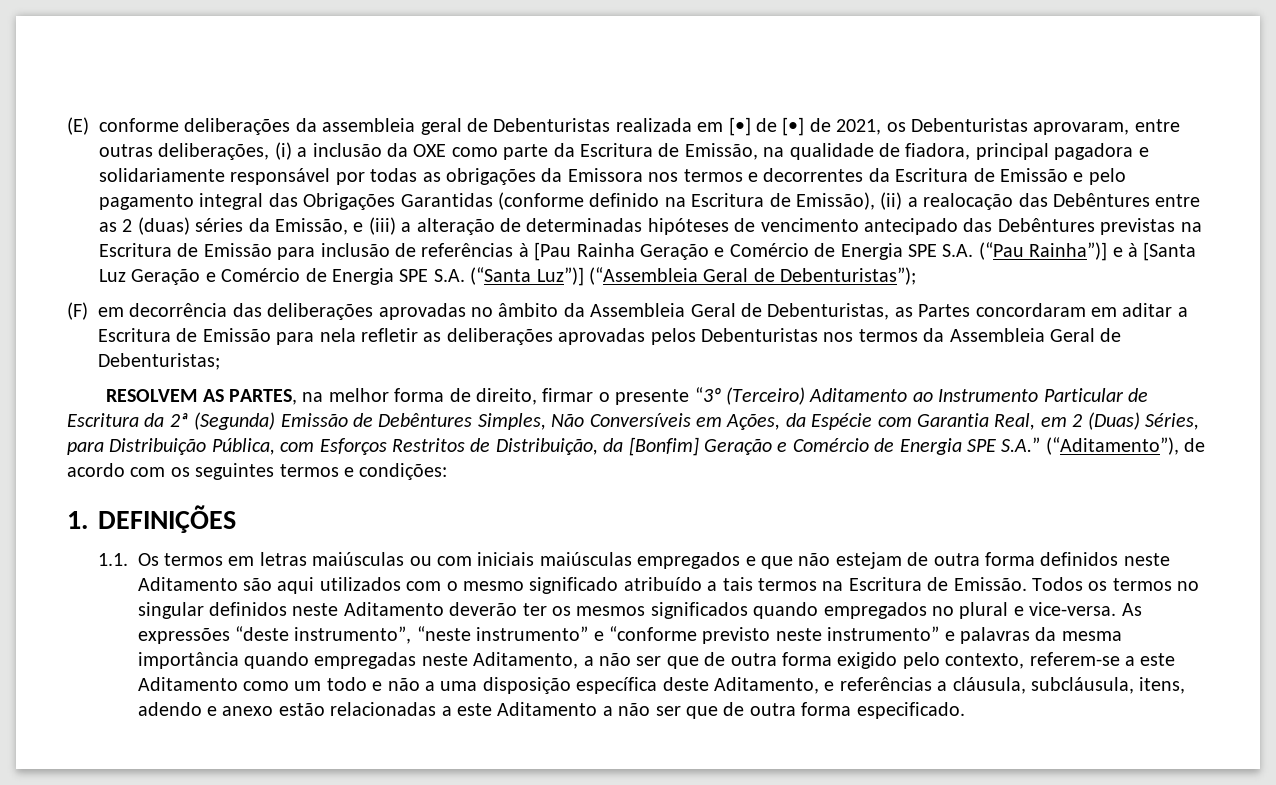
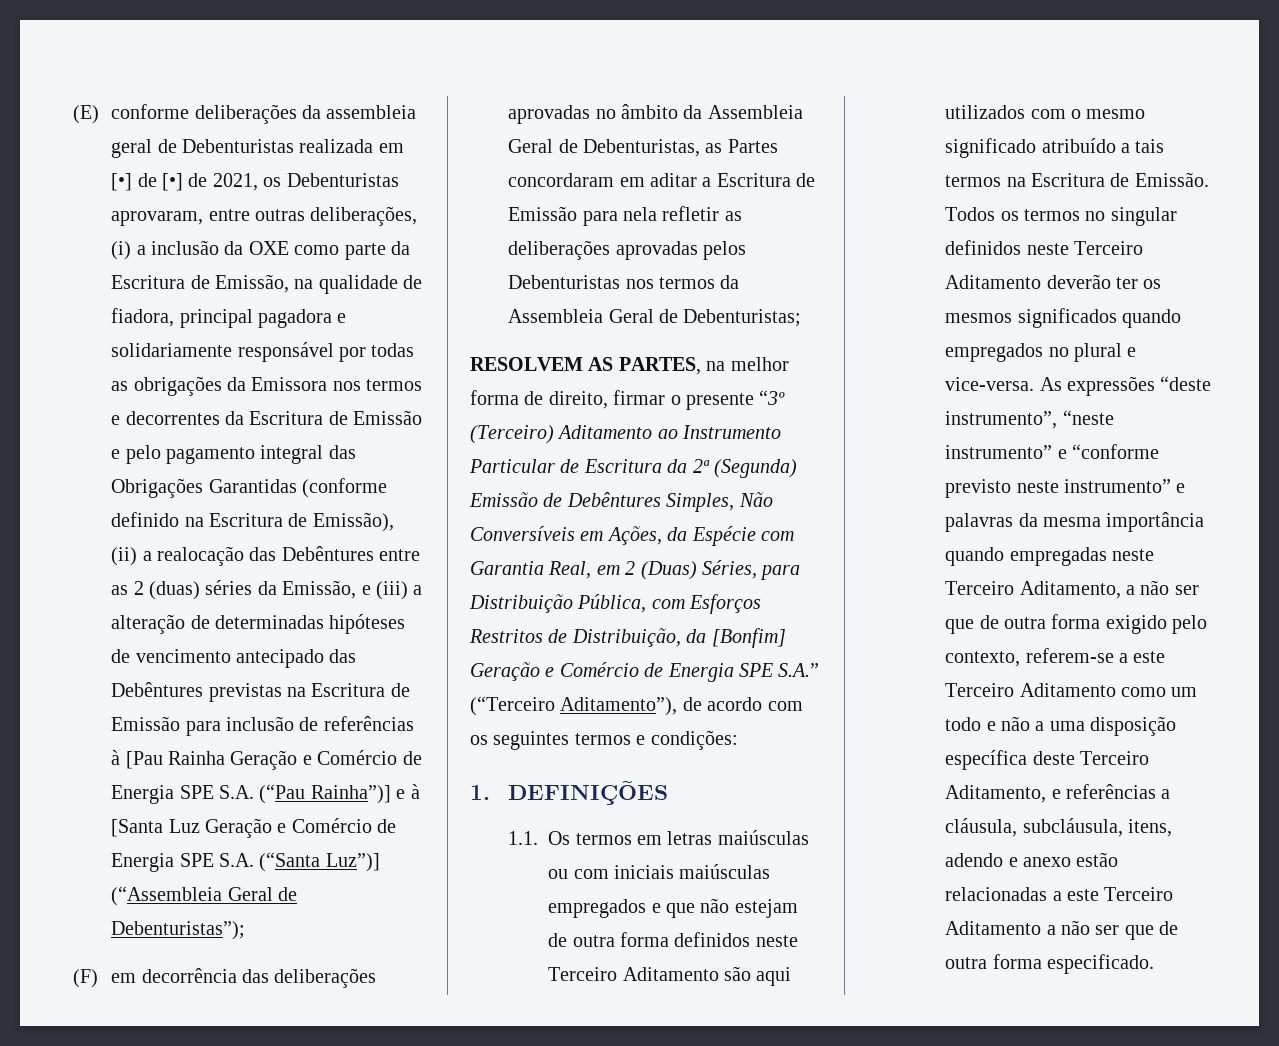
[1045,437,1179,455] (“Aditamento”), -> [470,696,678,716] (“Terceiro Aditamento”),
(1170, 559) none -> [548,967,618,981] Terceiro
(339, 609) none -> [1073,241,1143,255] Terceiro
(468, 659) none -> [945,581,1015,595] Terceiro
(1176, 659) none -> [945,683,1015,697] Terceiro
(709, 684) none -> [1079,751,1149,765] Terceiro
(493, 709) none -> [1104,887,1174,901] Terceiro

